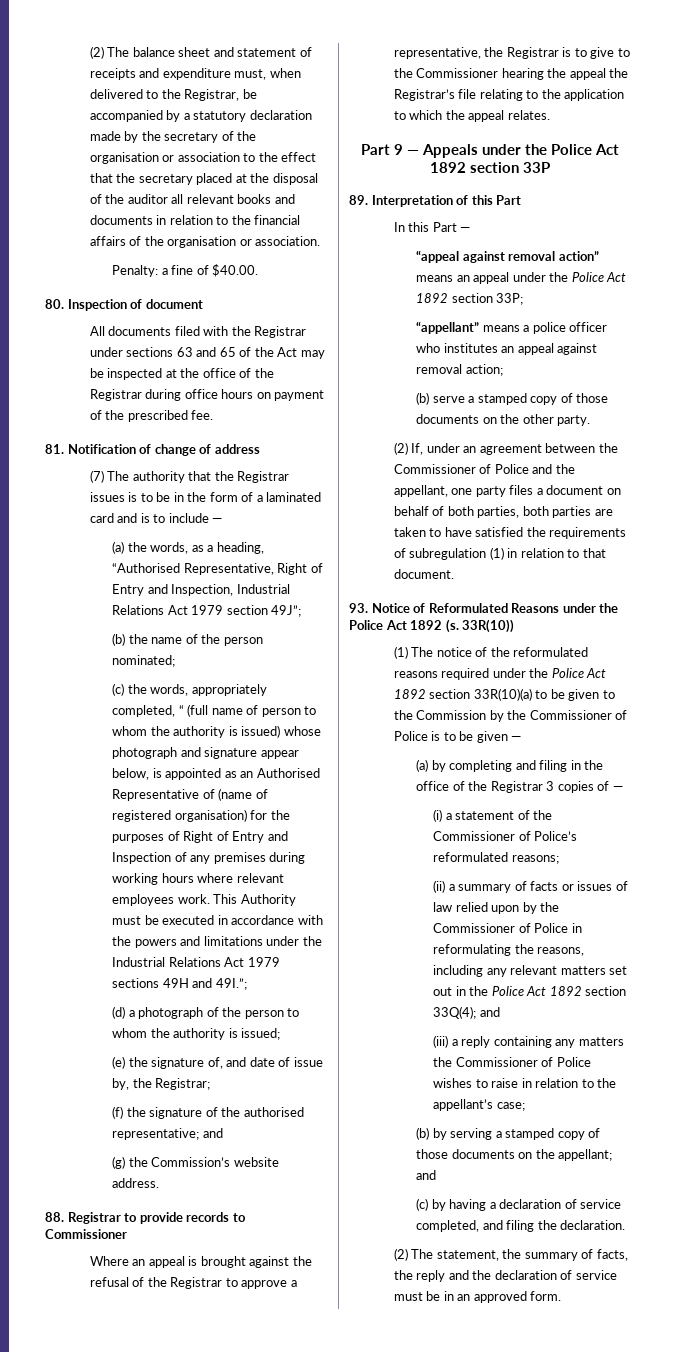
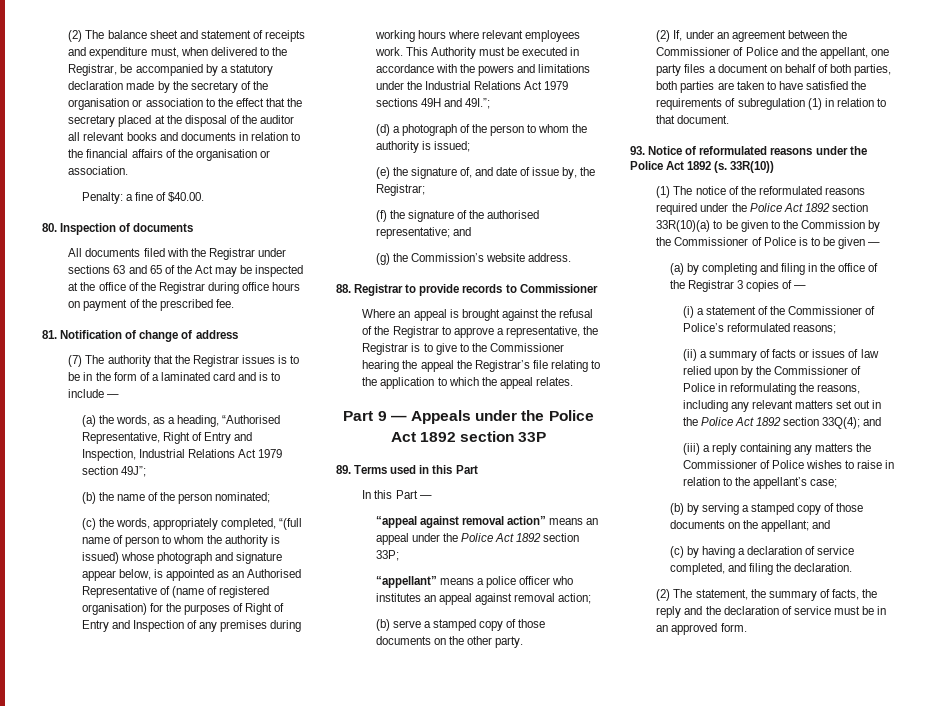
[145,299,203,309] document -> [133,223,194,232] documents
[178,704,209,717] “ (full -> [279,518,303,530] “(full
[371,195,469,207] Interpretation of -> [354,465,430,474] Terms used in
[428,603,560,613] Reformulated Reasons -> [699,146,813,155] reformulated reasons

